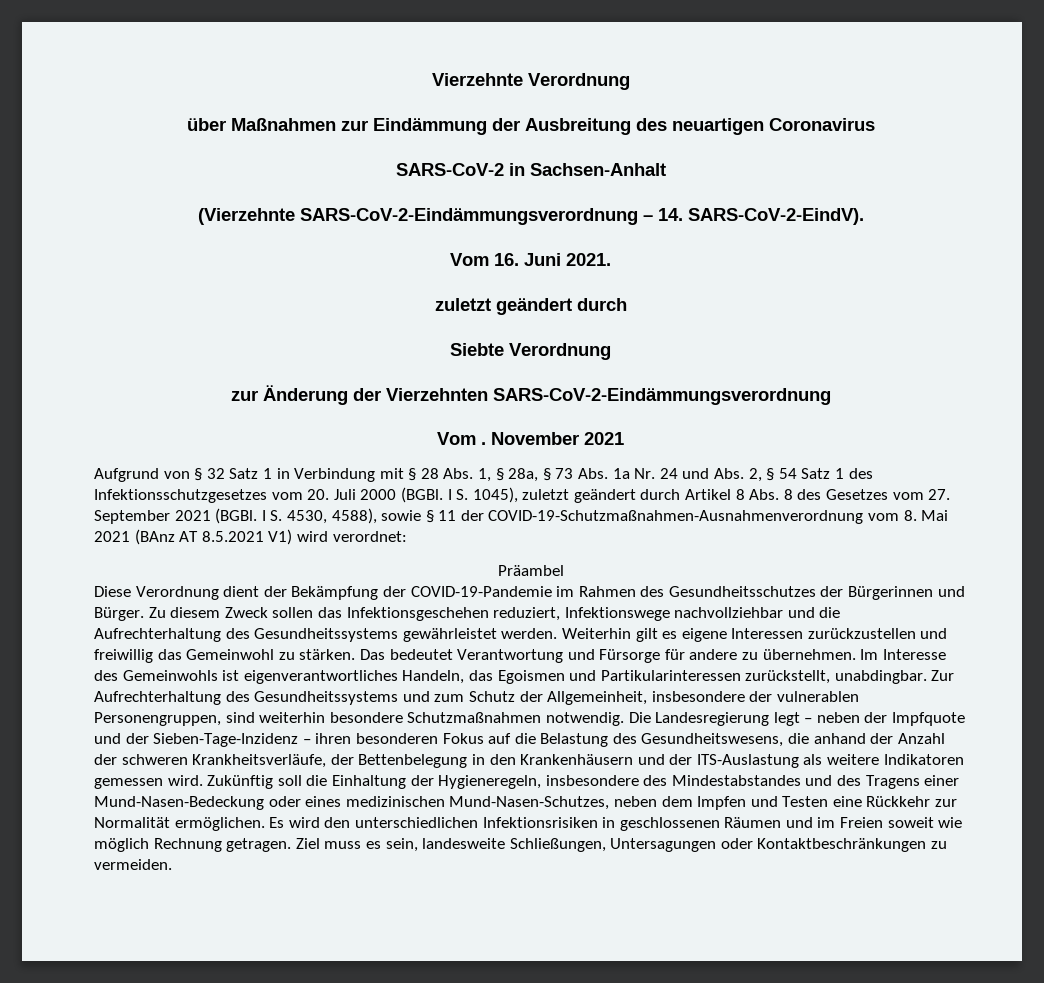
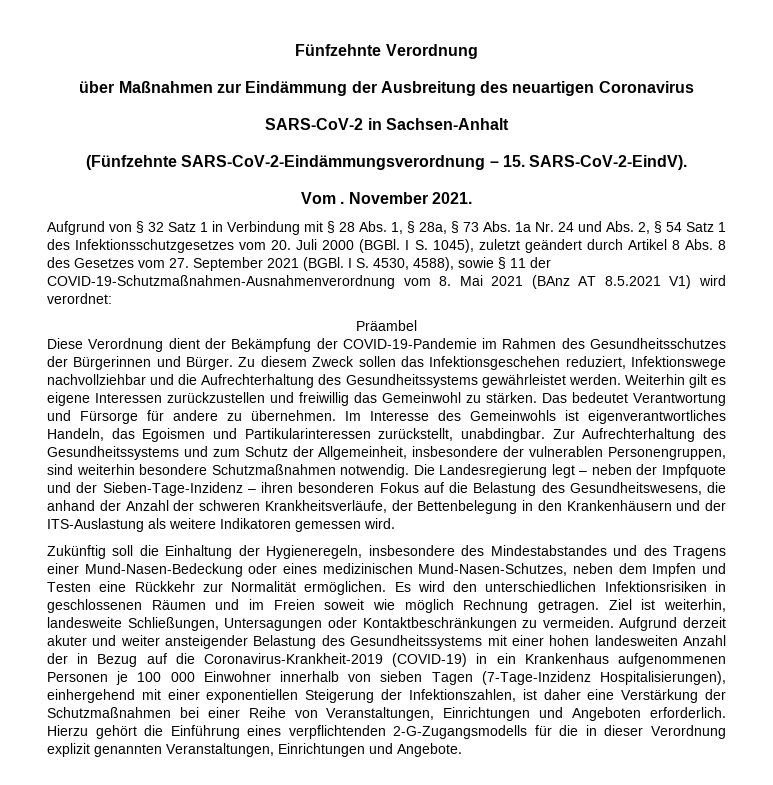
[431,73,523,86] Vierzehnte -> [295,44,382,56] Fünfzehnte
[197,208,295,225] (Vierzehnte -> [85,155,177,170] (Fünfzehnte
[657,208,683,221] 14. -> [502,155,525,167] 15.
[450,253,611,266] [434,298,627,315] [450,343,611,360] [230,385,831,405] // Vom 16. Juni 2021. // zuletzt geändert durch // Siebte Verordnung // zur Änderung der Vierzehnten SARS-CoV-2-Eindämmungsverordnung -> (688, 162) none
[584,432,624,445] 2021 -> [431,192,472,204] 2021.
(203, 780) none -> (395, 523) //
[324,838,418,852] muss es sein, -> [641,599,726,612] ist weiterhin,
(172, 864) none -> [619,617,726,631] [47,635,726,649] [47,653,726,667] [47,671,726,685] [47,689,727,703] [47,707,727,721] [47,725,726,739] [47,743,462,757] Aufgrund derzeit akuter und weiter ansteigender Belastung des Gesundheitssystems mit einer hohen landesweiten Anzahl der in Bezug auf die Coronavirus-Krankheit-2019 (COVID-19) in ein Krankenhaus aufgenommenen Personen je 100 000 Einwohner innerhalb von sieben Tagen (7-Tage-Inzidenz Hospitalisierungen), einhergehend mit einer exponentiellen Steigerung der Infektionszahlen, ist daher eine Verstärkung der Schutzmaßnahmen bei einer Reihe von Veranstaltungen, Einrichtungen und Angeboten erforderlich. Hierzu gehört die Einführung eines verpflichtenden 2-G-Zugangsmodells für die in dieser Verordnung explizit genannten Veranstaltungen, Einrichtungen und Angebote.

